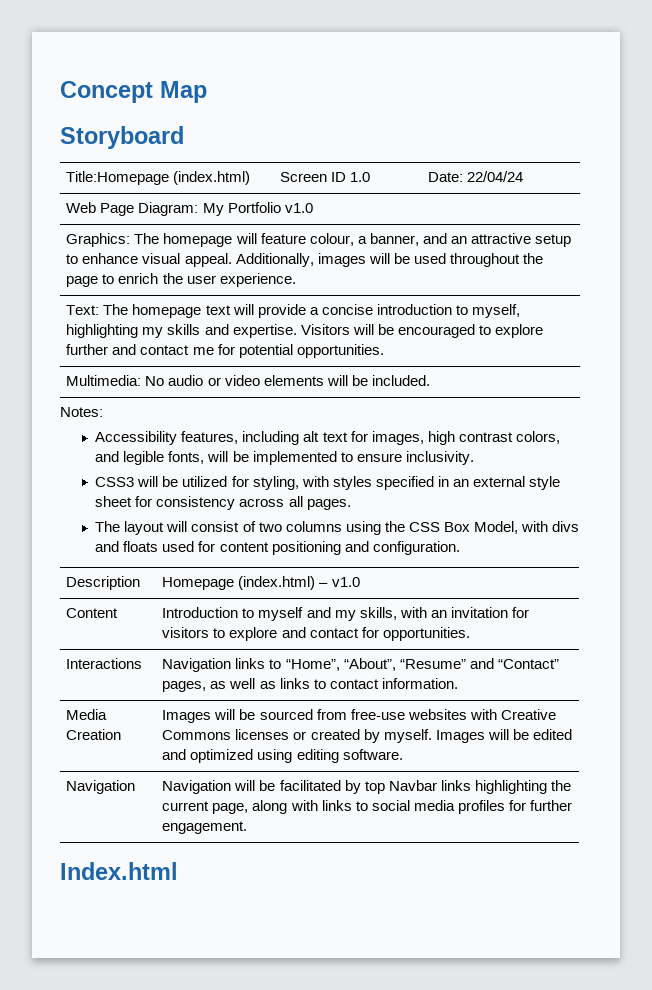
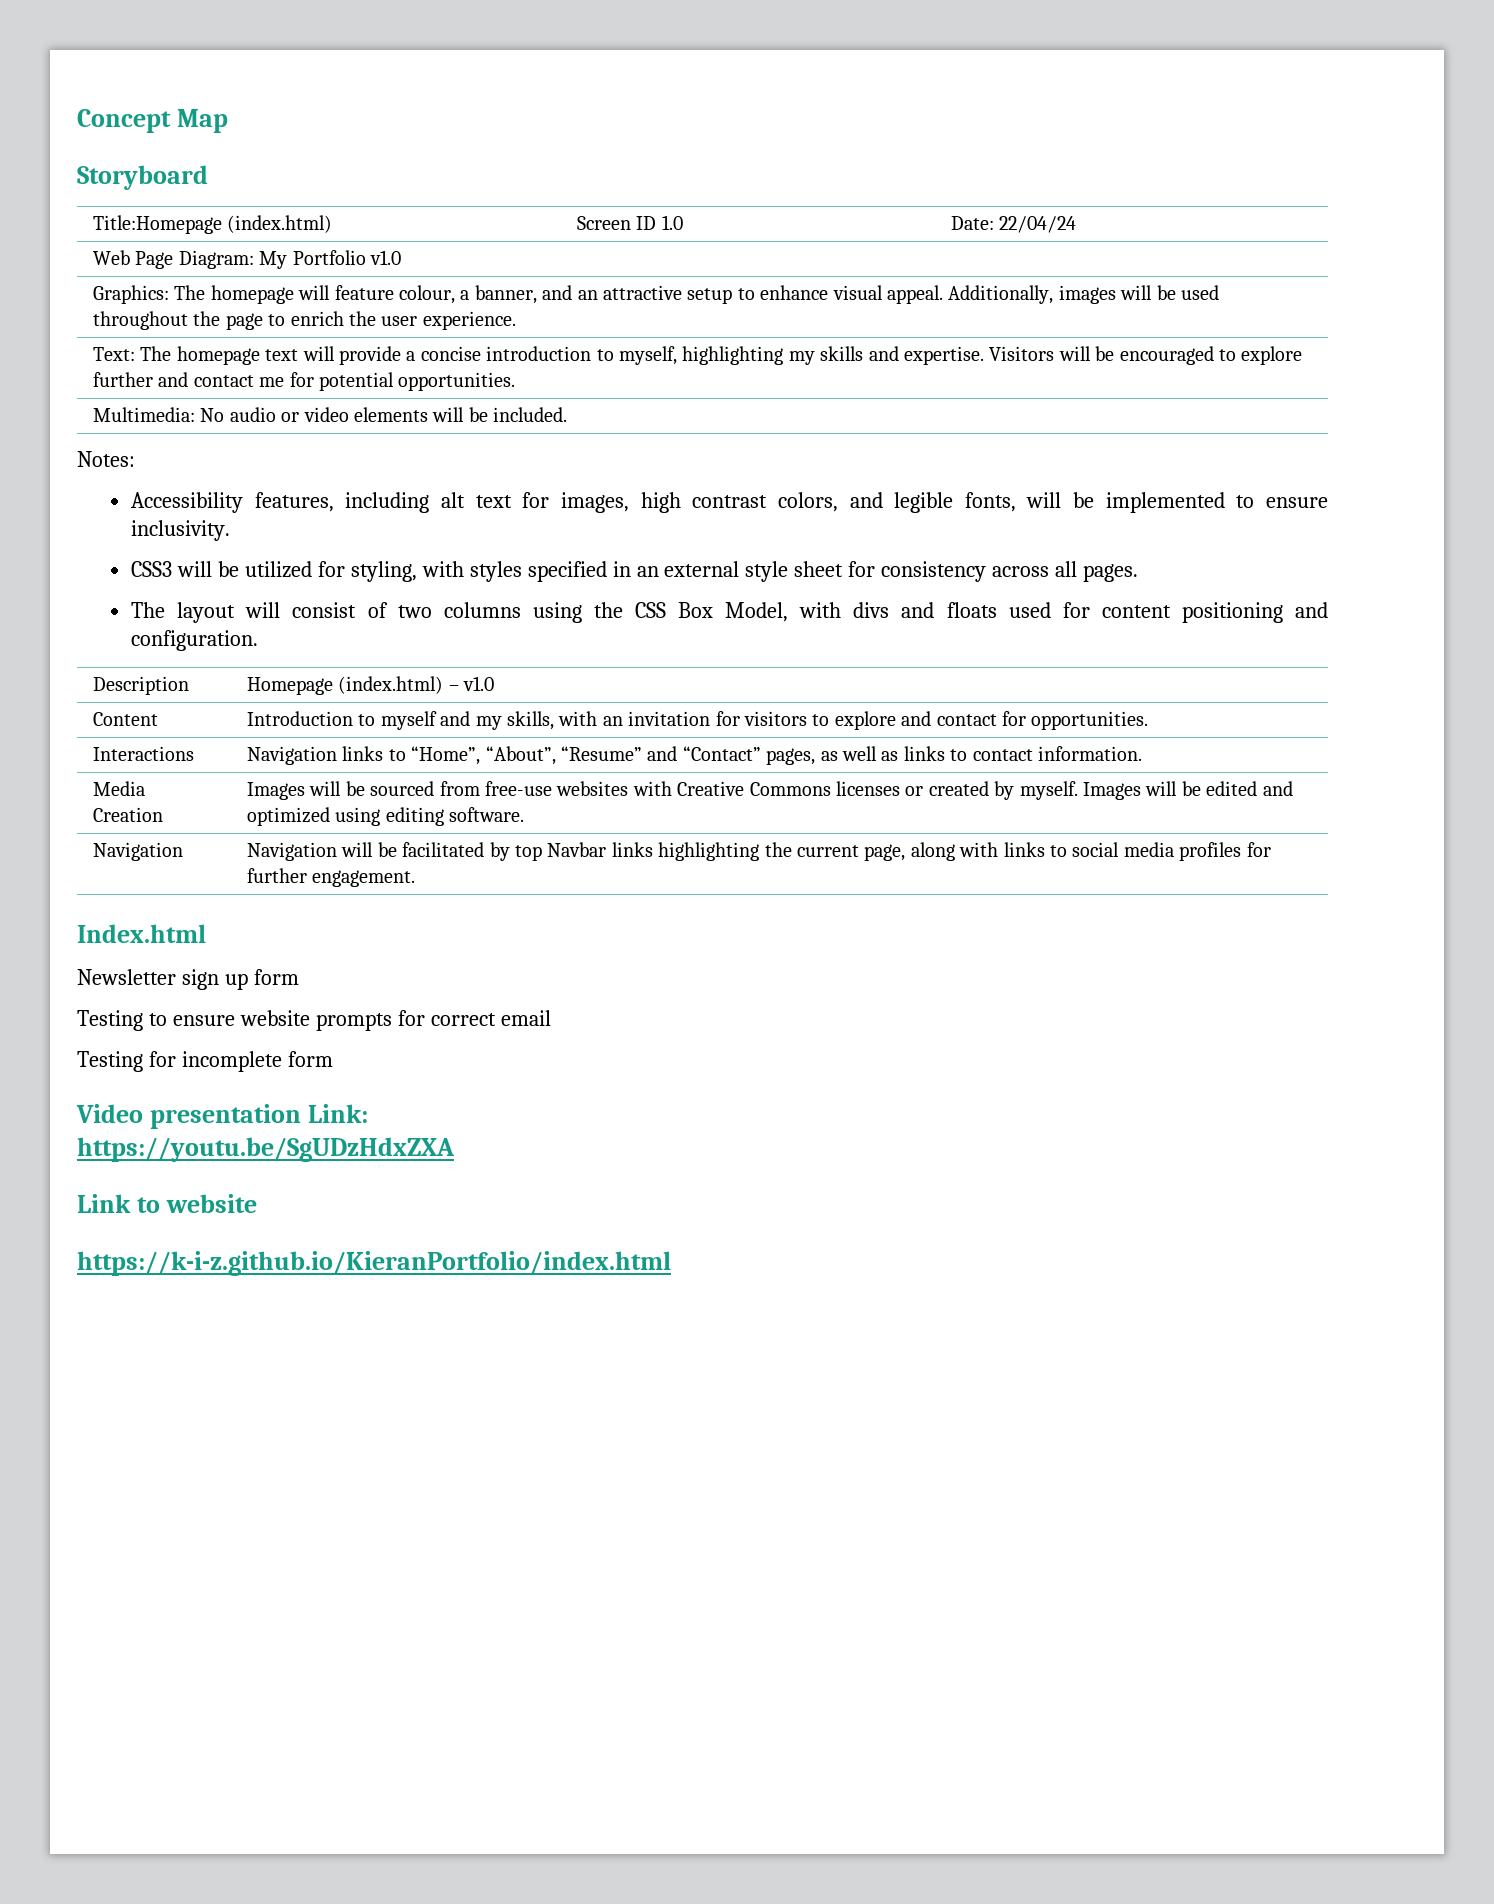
(178, 871) none -> [77,969,299,990] [77,1010,551,1031] [77,1051,333,1072] [76,1104,368,1129] [77,1137,455,1162] [77,1194,257,1213] [77,1251,671,1276] // Newsletter sign up form // Testing to ensure website prompts for correct email // Testing for incomplete form // Video presentation Link: // https://youtu.be/SgUDzHdxZXA // Link to website // https://k-i-z.github.io/KieranPortfolio/index.html

